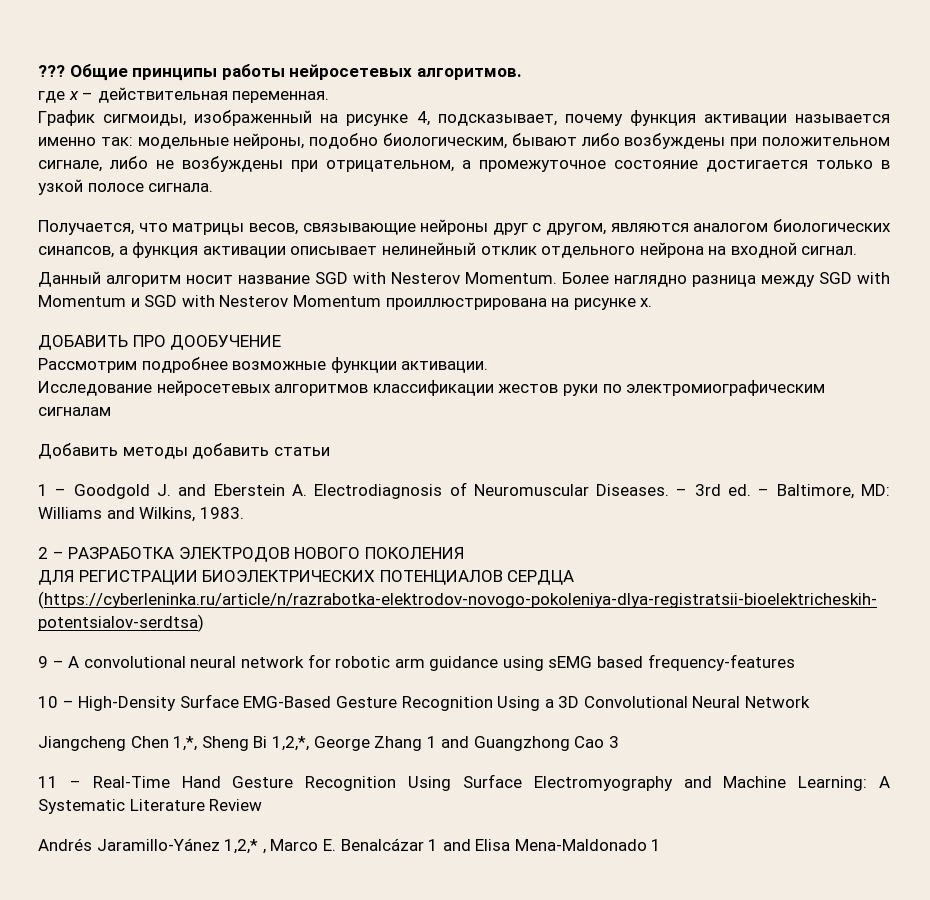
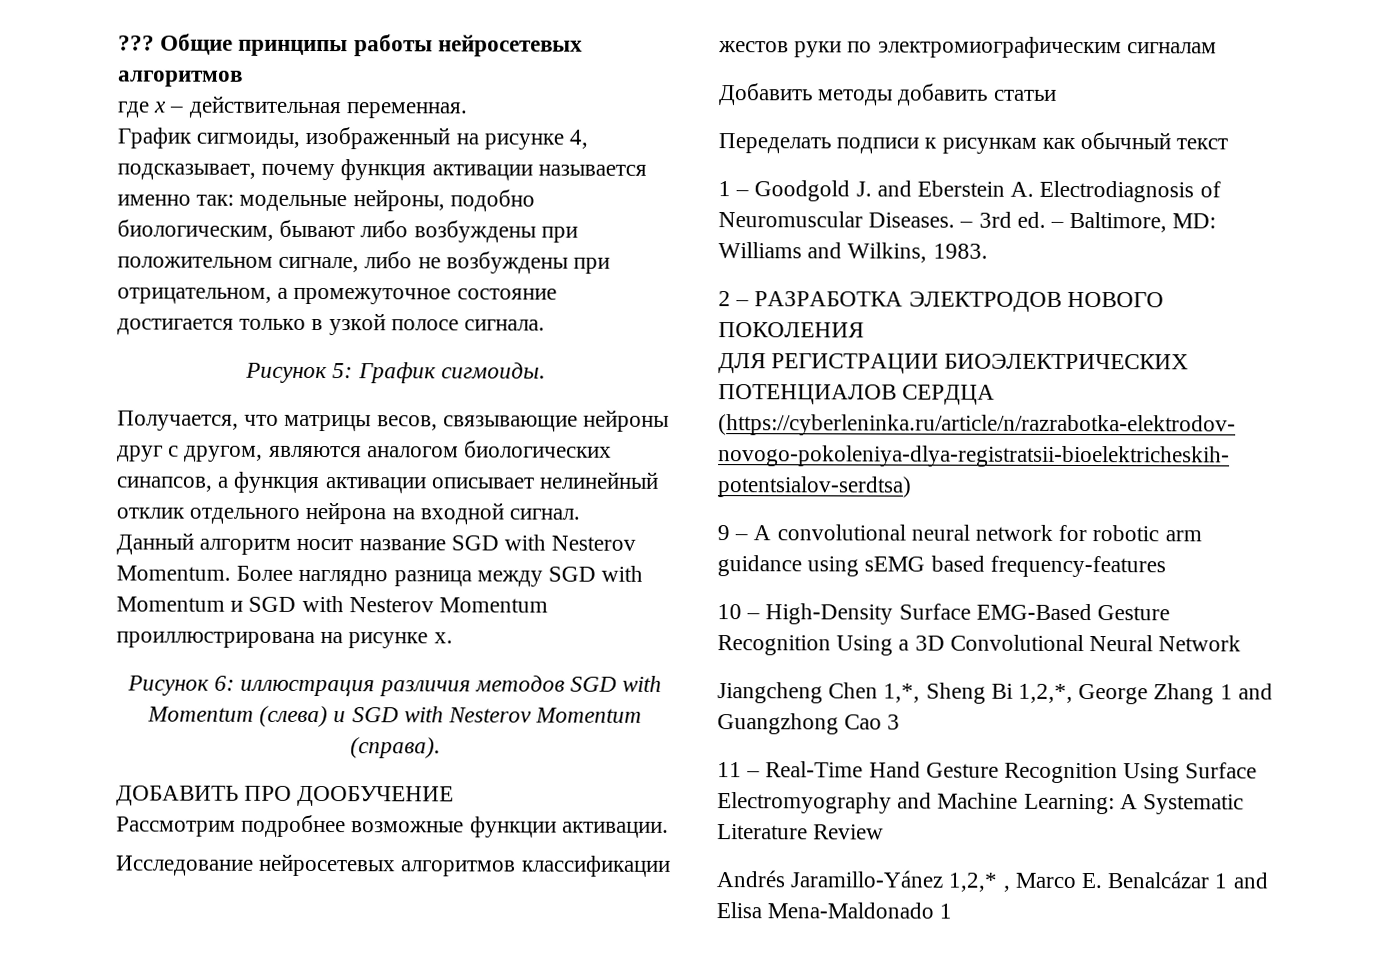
[416,68,522,80] алгоритмов. -> [118,70,243,87] алгоритмов
(214, 187) none -> [245,362,546,384] // Рисунок 5: График сигмоиды.
(653, 302) none -> [126,675,663,697] [146,705,643,728] [349,737,441,759] // Рисунок 6: иллюстрация различия методов SGD with Momentum (слева) и SGD with Nesterov Momentum (справа).
(330, 451) none -> [718,132,1229,154] // Переделать подписи к рисункам как обычный текст

